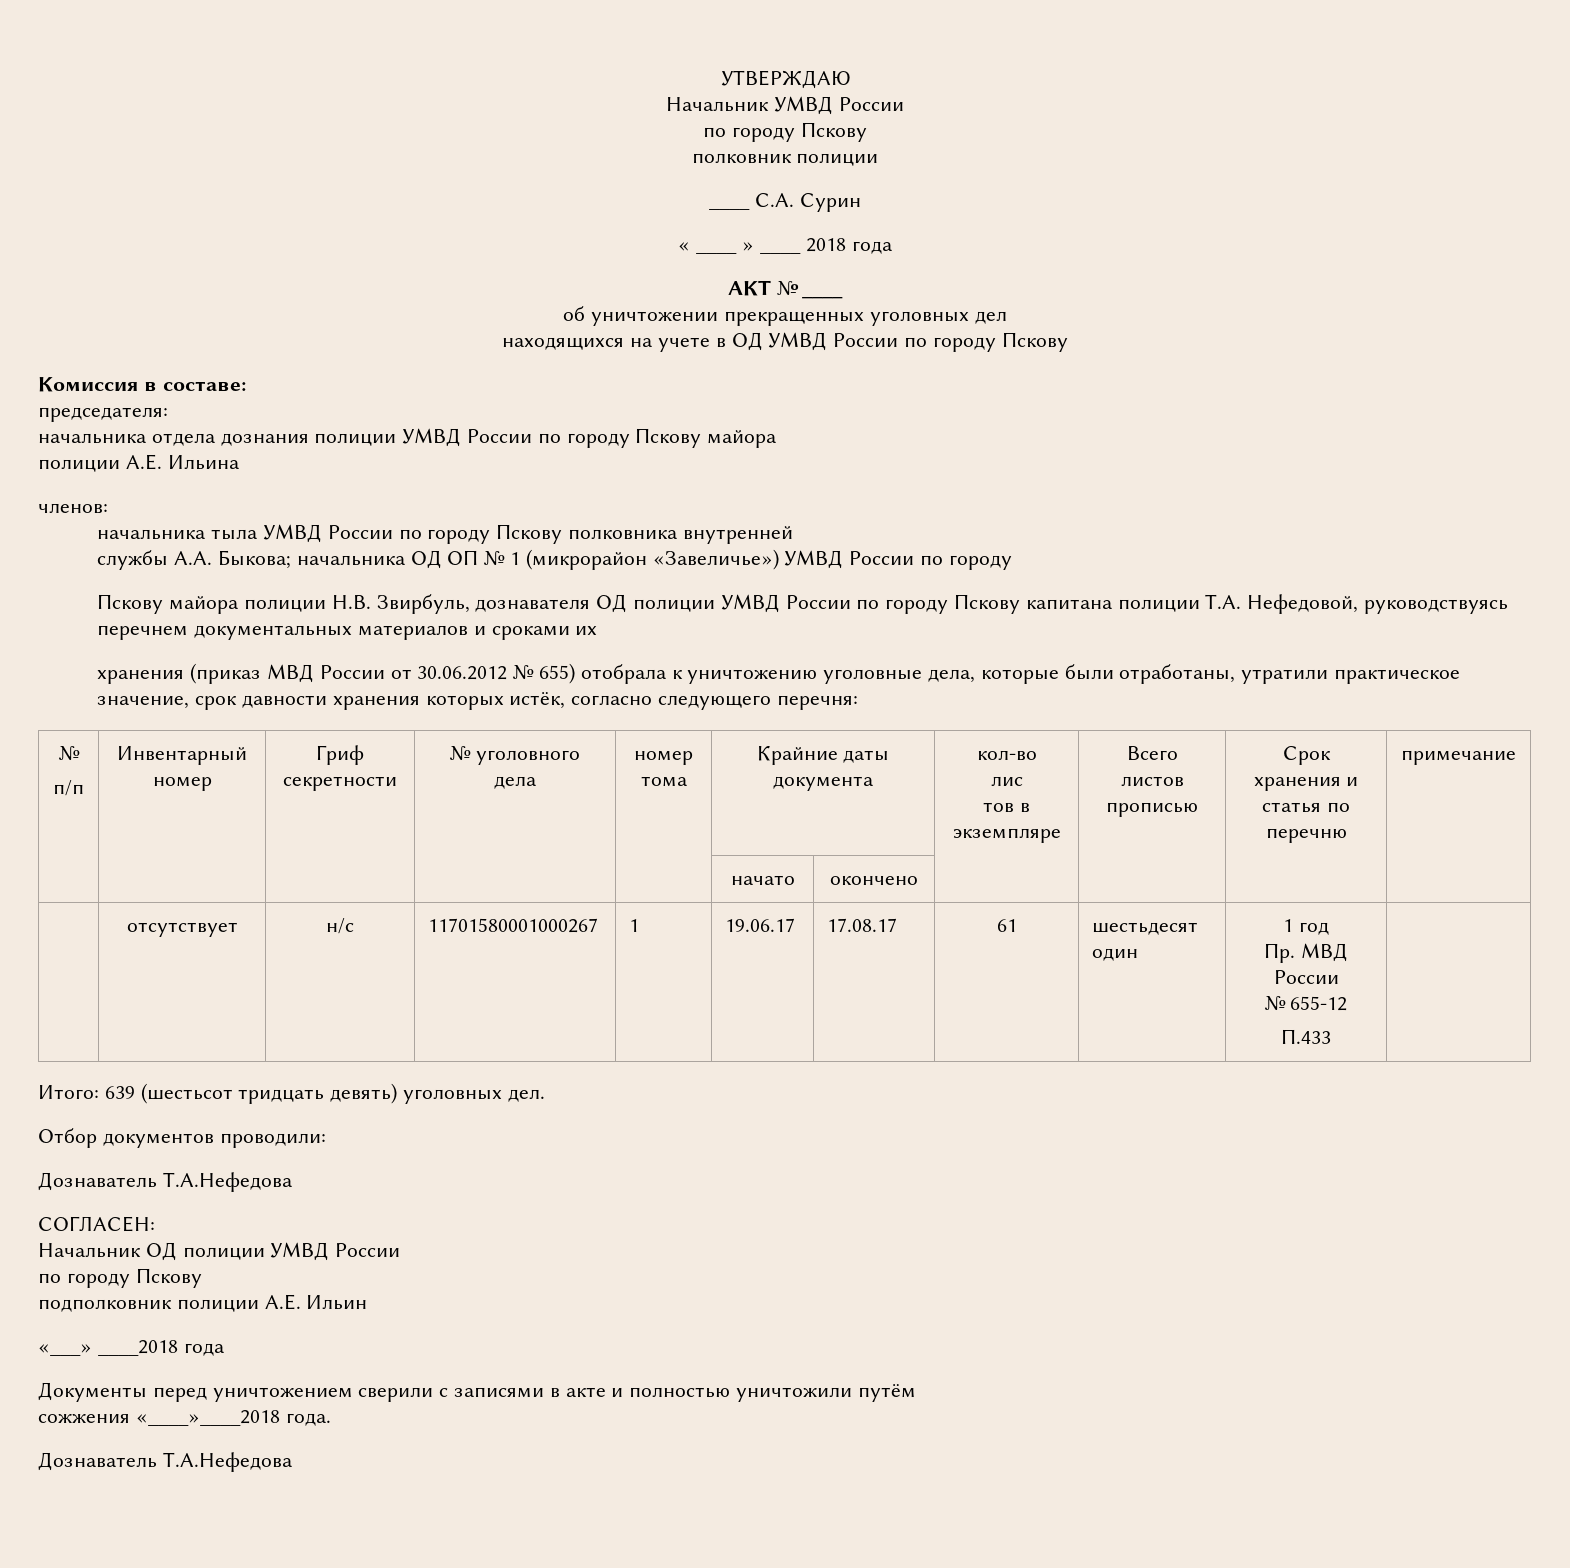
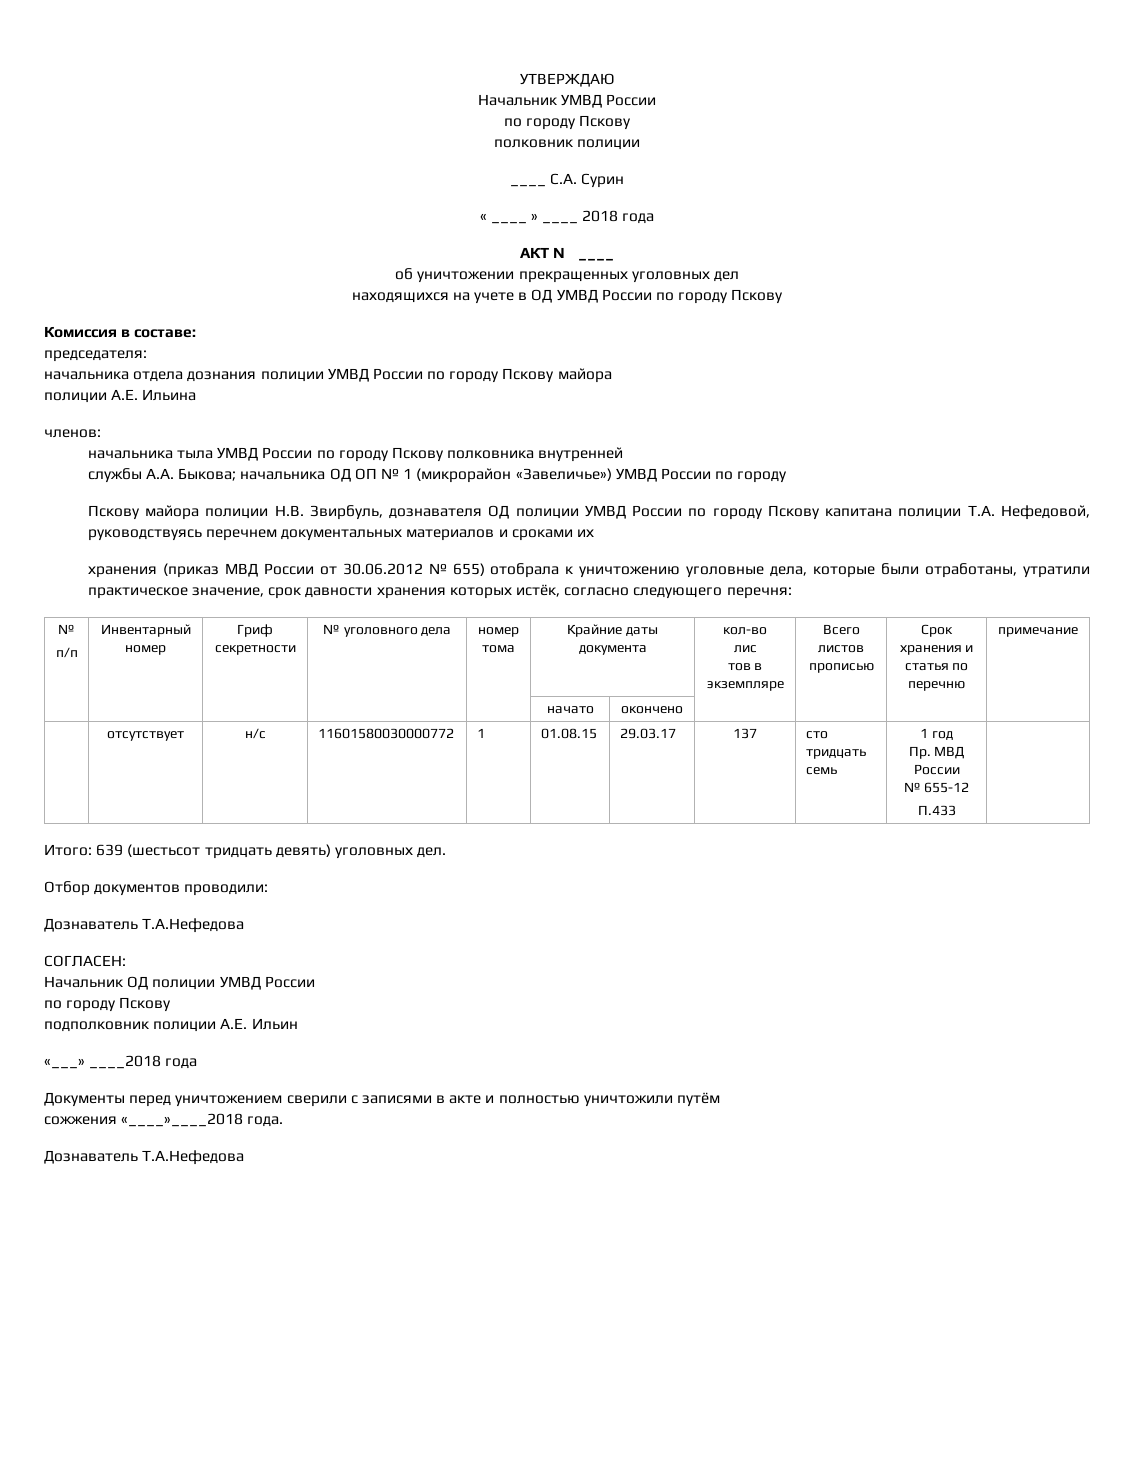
[428,918,599,933] [629,919,640,932] [725,918,796,932] [827,918,898,932] [996,919,1017,932] [1092,922,1199,935] [1092,948,1139,961] 11701580001000267 | 1 | 19.06.17 | 17.08.17 | 61 | шестьдесят один -> [317,728,454,739] [476,728,485,738] [540,728,597,739] [619,728,676,739] [733,728,757,739] [805,731,828,739] [805,749,866,759] [805,767,837,775] 11601580030000772 | 1 | 01.08.15 | 29.03.17 | 137 | сто тридцать семь

